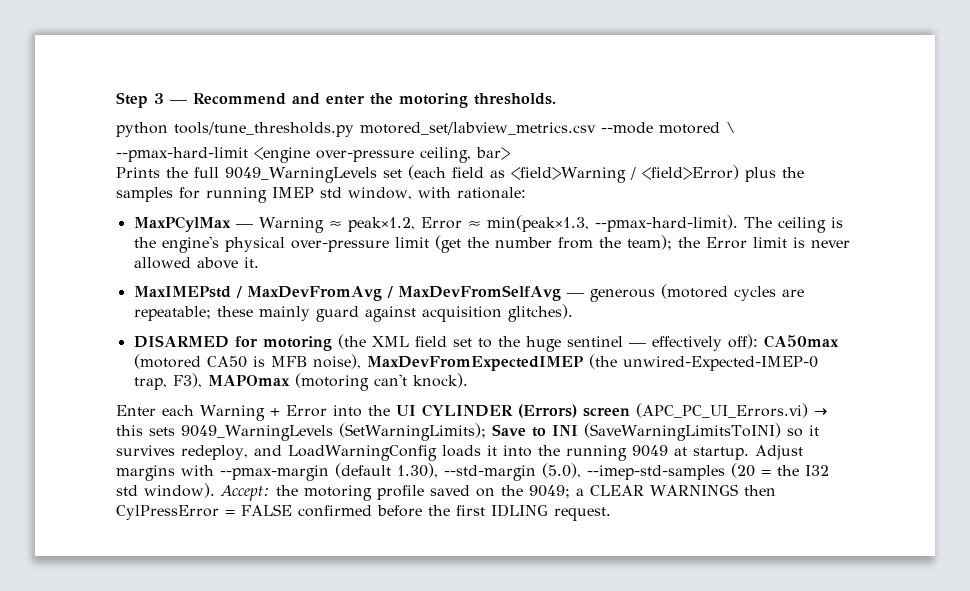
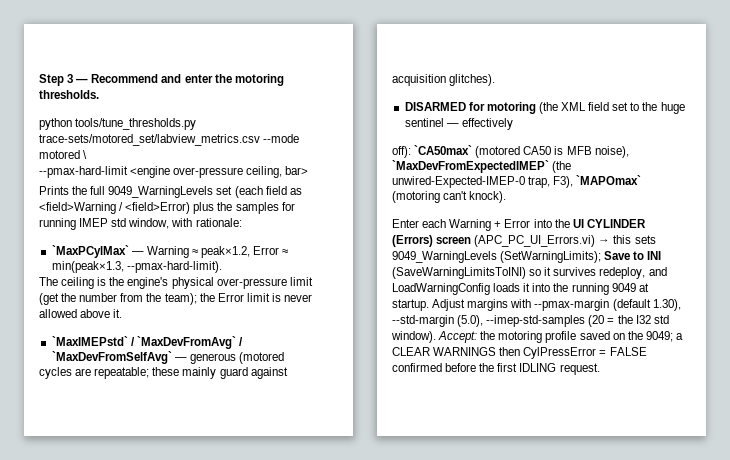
[360,122,596,135] motored_set/labview_metrics.csv -> [39,134,260,146] trace-sets/motored_set/labview_metrics.csv
[133,216,231,232] MaxPCylMax -> [51,245,129,258] `MaxPCylMax`
(738, 223) none -> (222, 267) //
[133,285,561,301] MaxIMEPstd / MaxDevFromAvg / MaxDevFromSelfAvg -> [51,336,243,349] [51,351,172,364] `MaxIMEPstd` / `MaxDevFromAvg` / `MaxDevFromSelfAvg`
(728, 291) none -> (284, 358) //
[727,334,839,349] off): CA50max -> [392,145,473,158] // off): `CA50max`
[366,356,583,371] MaxDevFromExpectedIMEP -> [392,160,549,173] `MaxDevFromExpectedIMEP`
[207,375,290,386] MAPOmax -> [576,175,642,185] `MAPOmax`

